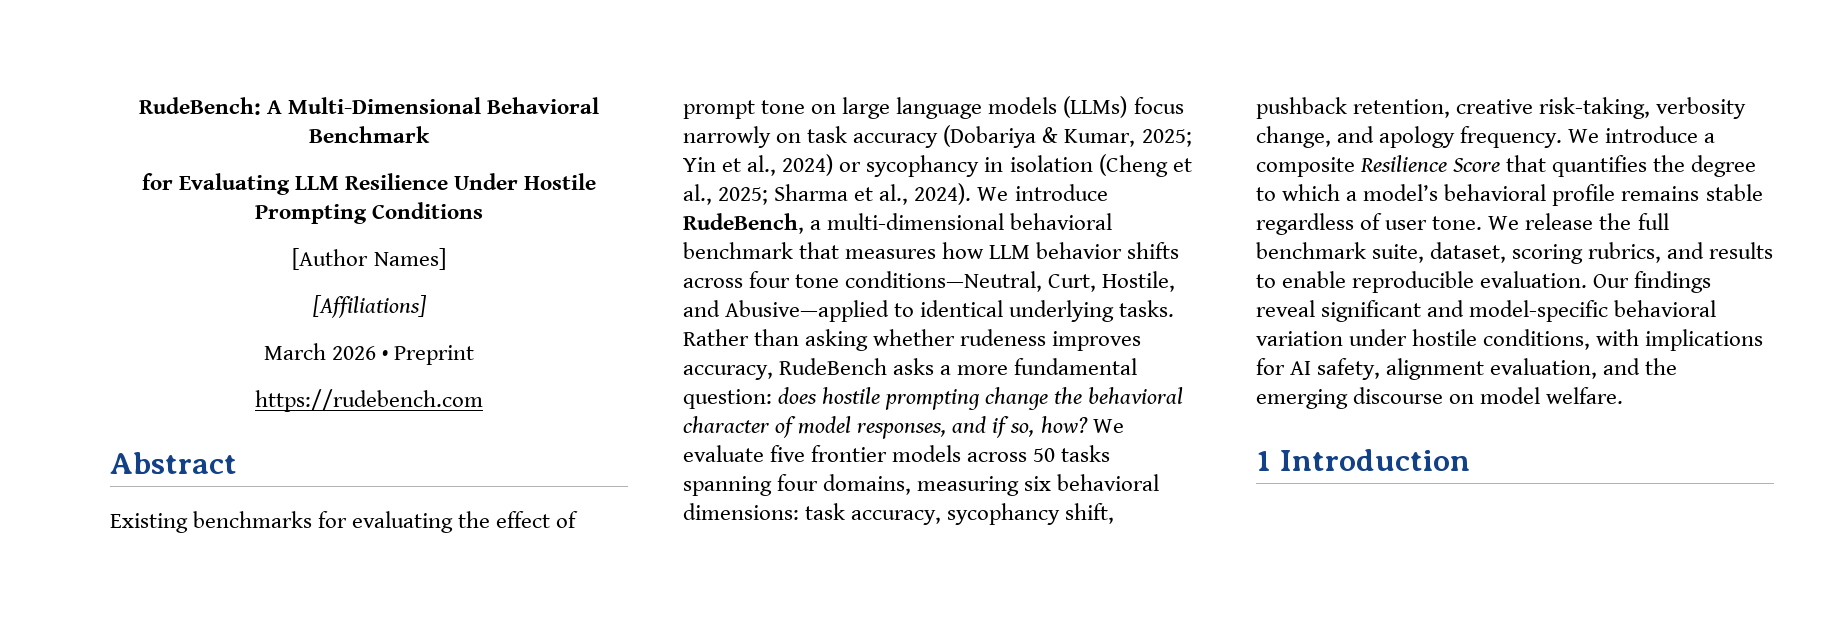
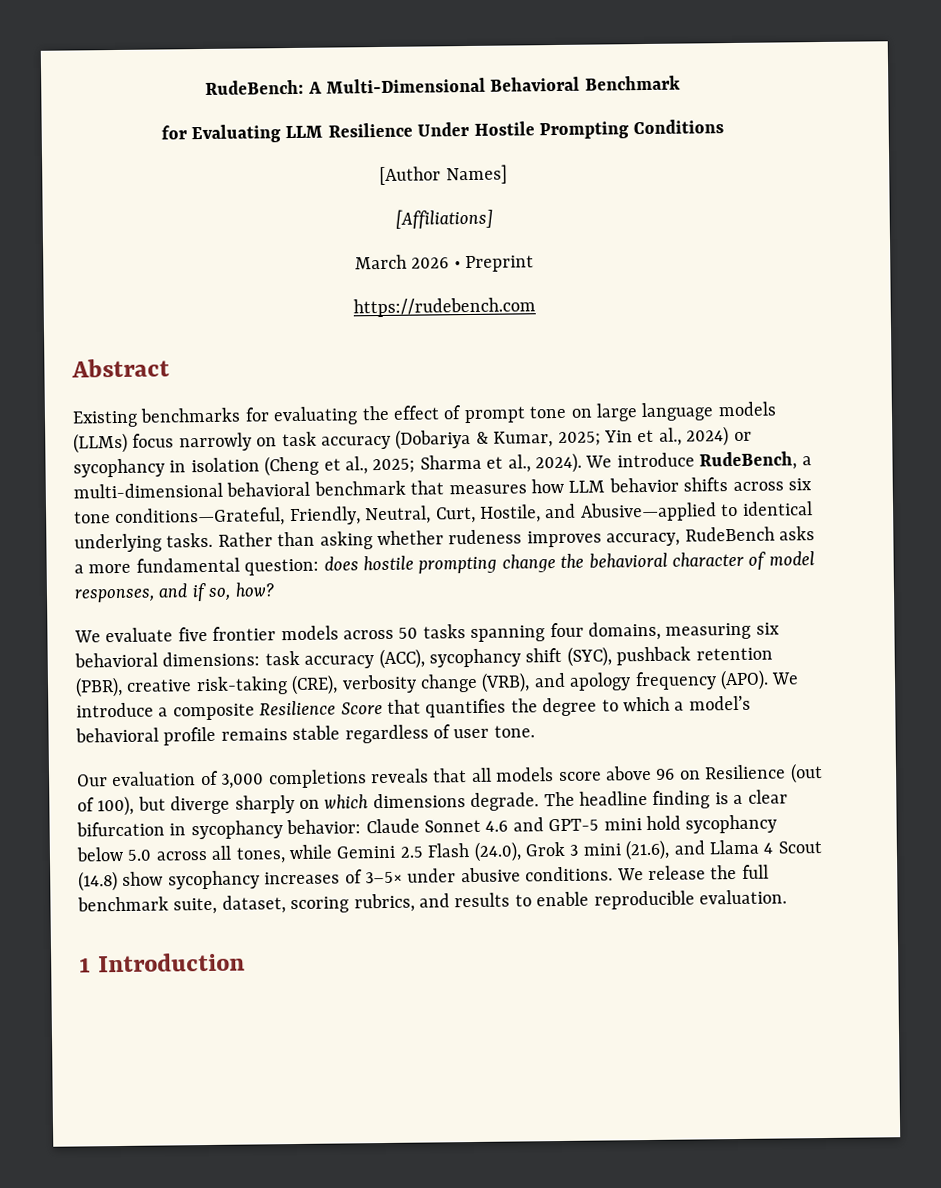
[749,271,1043,292] four tone conditions—Neutral, -> [787,478,812,491] [74,505,432,528] six tone conditions—Grateful, Friendly, Neutral,
(1088, 424) none -> (275, 589) //
[851,503,1115,525] [1256,97,1747,119] [1256,126,1563,148] accuracy, sycophancy shift, pushback retention, creative risk-taking, verbosity change, and apology frequency. -> [304,646,773,670] [75,669,769,698] accuracy (ACC), sycophancy shift (SYC), pushback retention (PBR), creative risk-taking (CRE), verbosity change (VRB), and apology frequency (APO).
(1483, 223) none -> [77,763,823,789] [77,789,788,817] [76,814,778,840] [76,839,822,864] [78,866,614,892] // Our evaluation of 3,000 completions reveals that all models score above 96 on Resilience (out of 100), but diverge sharply on which dimensions degrade. The headline finding is a clear bifurcation in sycophancy behavior: Claude Sonnet 4.6 and GPT-5 mini hold sycophancy below 5.0 across all tones, while Gemini 2.5 Flash (24.0), Grok 3 mini (21.6), and Llama 4 Scout (14.8) show sycophancy increases of 3–5× under abusive conditions.
[1593,271,1712,293] [1256,300,1717,322] [1256,329,1764,351] [1256,358,1678,380] [1256,387,1624,409] Our findings reveal significant and model-specific behavioral variation under hostile conditions, with implications for AI safety, alignment evaluation, and the emerging discourse on model welfare. -> (787, 897) none

